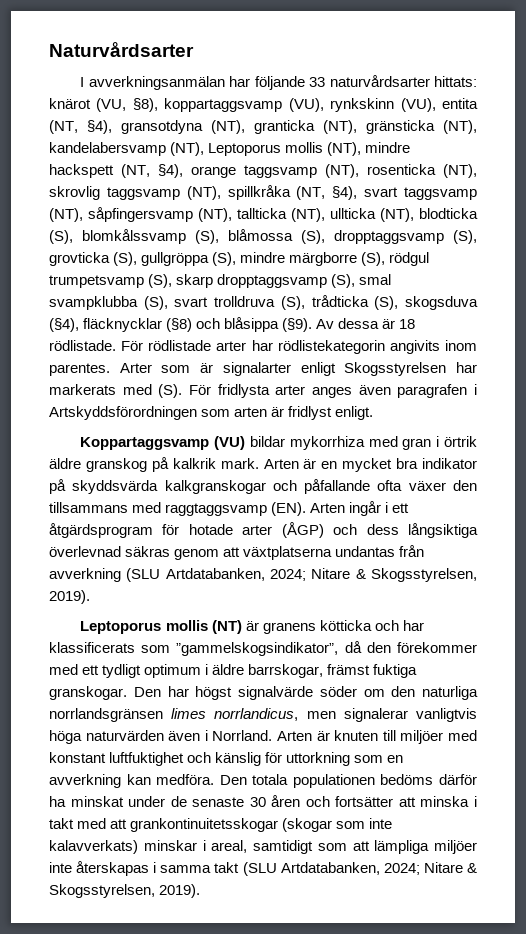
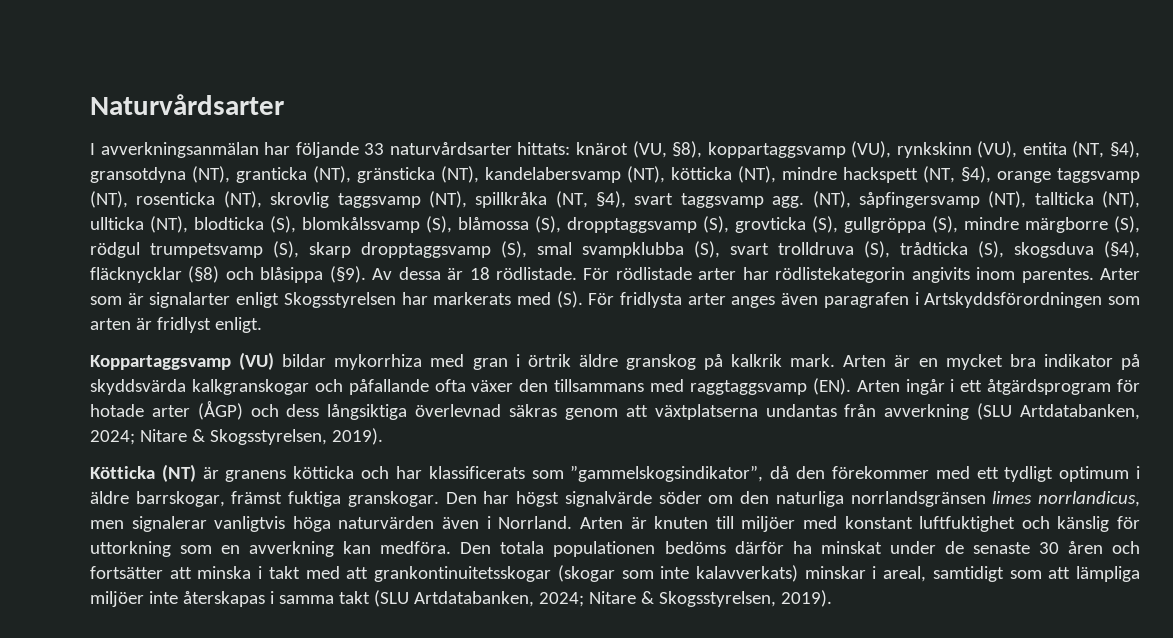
[208,142,324,156] Leptoporus mollis -> [671,167,732,180] kötticka
(478, 193) none -> [772,196,805,208] agg.
[80,620,208,634] Leptoporus mollis -> [90,466,155,479] Kötticka

